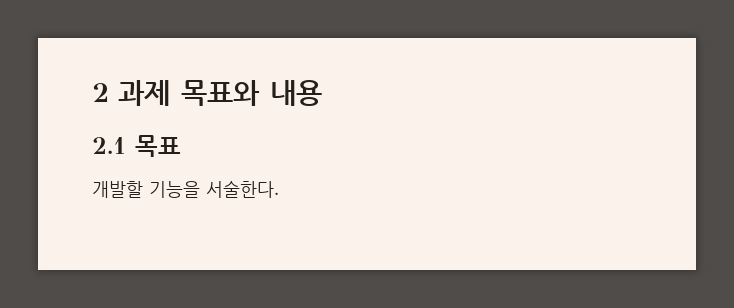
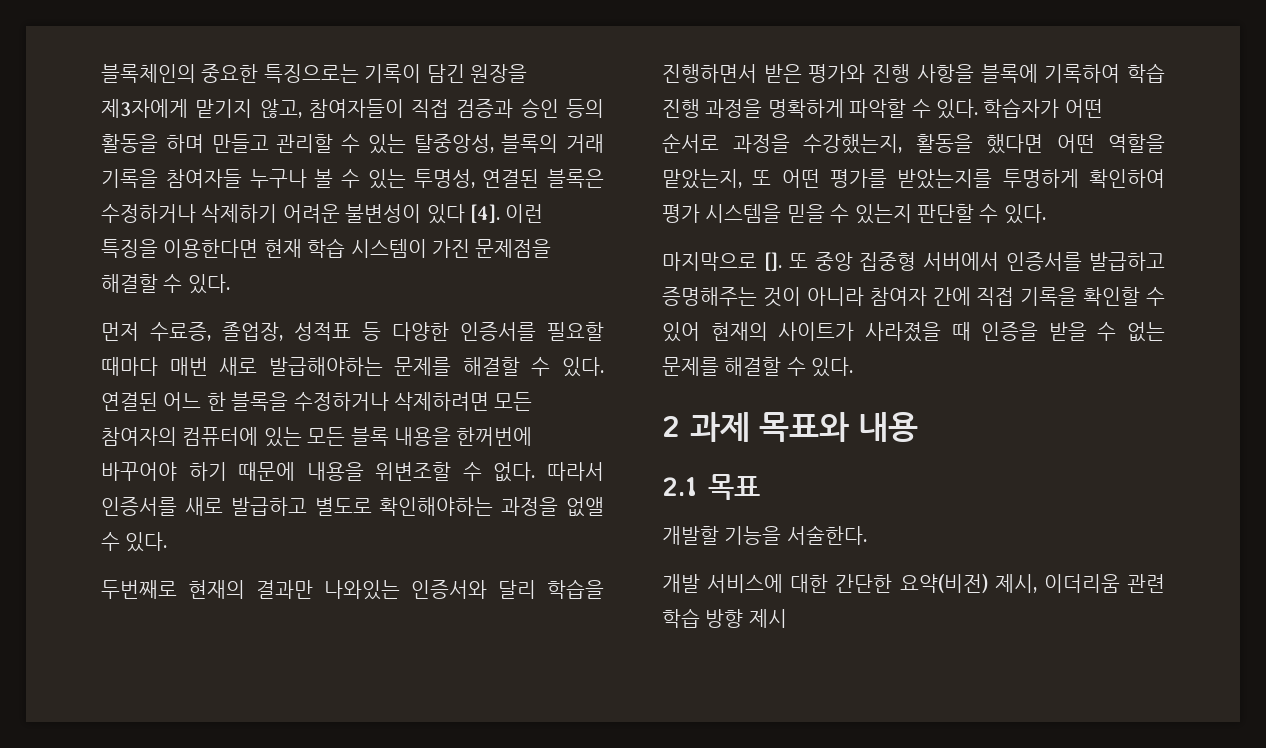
(92, 92) none -> [101,64,527,83] [101,98,604,118] [101,134,604,154] [101,169,604,189] [101,204,544,224] [101,238,552,258] [101,274,230,294] [101,322,604,341] [101,357,604,377] [101,392,533,411] [101,427,533,447] [101,462,604,482] [101,497,604,517] [101,532,168,552] [101,579,604,600] [662,63,1165,83] [662,98,1103,119] [662,133,1165,154] [662,169,1165,189] [662,204,1046,224] [662,252,1165,271] [662,287,1165,307] [662,322,1165,342] [662,357,854,377] 블록체인의 중요한 특징으로는 기록이 담긴 원장을 제3자에게 맡기지 않고, 참여자들이 직접 검증과 승인 등의 활동을 하며 만들고 관리할 수 있는 탈중앙성, 블록의 거래 기록을 참여자들 누구나 볼 수 있는 투명성, 연결된 블록은 수정하거나 삭제하기 어려운 불변성이 있다 [4]. 이런 특징을 이용한다면 현재 학습 시스템이 가진 문제점을 해결할 수 있다. // 먼저 수료증, 졸업장, 성적표 등 다양한 인증서를 필요할 때마다 매번 새로 발급해야하는 문제를 해결할 수 있다. 연결된 어느 한 블록을 수정하거나 삭제하려면 모든 참여자의 컴퓨터에 있는 모든 블록 내용을 한꺼번에 바꾸어야 하기 때문에 내용을 위변조할 수 없다. 따라서 인증서를 새로 발급하고 별도로 확인해야하는 과정을 없앨 수 있다. // 두번째로 현재의 결과만 나와있는 인증서와 달리 학습을 진행하면서 받은 평가와 진행 사항을 블록에 기록하여 학습 진행 과정을 명확하게 파악할 수 있다. 학습자가 어떤 순서로 과정을 수강했는지, 활동을 했다면 어떤 역할을 맡았는지, 또 어떤 평가를 받았는지를 투명하게 확인하여 평가 시스템을 믿을 수 있는지 판단할 수 있다. // 마지막으로 []. 또 중앙 집중형 서버에서 인증서를 발급하고 증명해주는 것이 아니라 참여자 간에 직접 기록을 확인할 수 있어 현재의 사이트가 사라졌을 때 인증을 받을 수 없는 문제를 해결할 수 있다. //
(279, 189) none -> [662,574,1165,593] [662,608,787,628] // 개발 서비스에 대한 간단한 요약(비전) 제시, 이더리움 관련 학습 방향 제시

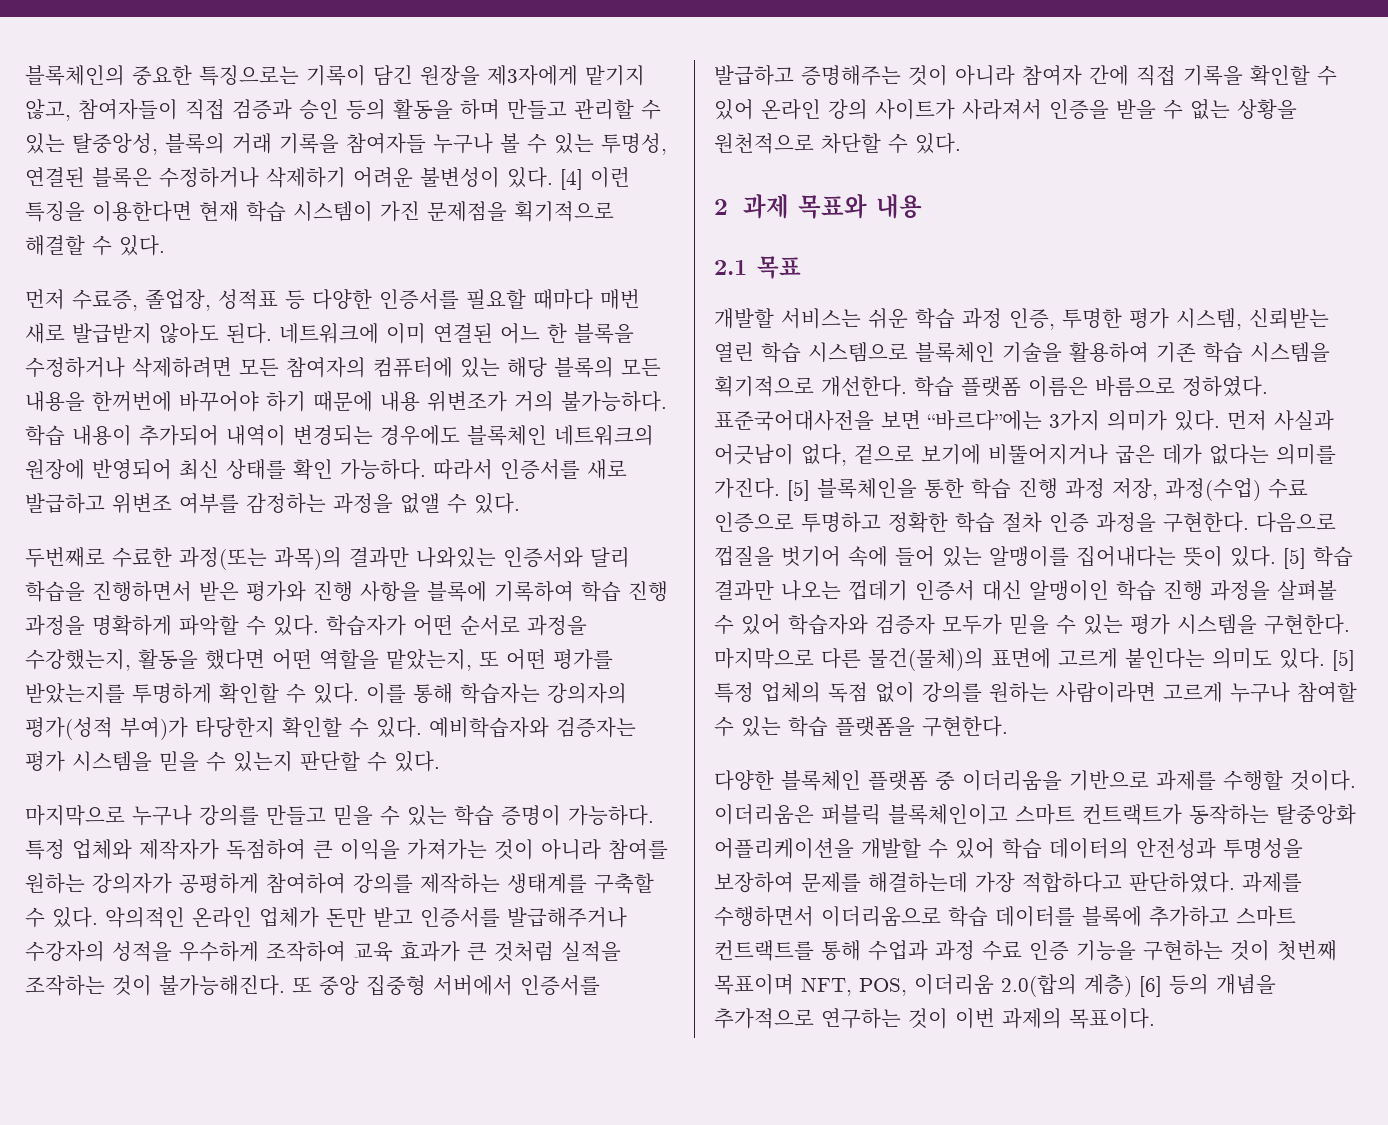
[426,204,500,224] 있다 [4]. -> [507,167,583,190] 있다. [4]
(552, 248) none -> [514,201,614,222] 획기적으로
[268,357,604,377] 발급해야하는 문제를 해결할 수 있다. -> [72,323,426,344] 발급받지 않아도 된다. 네트워크에 이미
[307,427,389,446] 모든 블록 -> [507,357,661,378] 해당 블록의 모든
[306,462,536,482] 내용을 위변조할 수 없다. -> [380,391,667,412] [25,425,654,446] [25,459,426,480] 내용 위변조가 거의 불가능하다. 학습 내용이 추가되어 내역이 변경되는 경우에도 블록체인 네트워크의 원장에 반영되어 최신 상태를 확인 가능하다.
[314,497,494,516] 별도로 확인해야하는 -> [112,493,326,514] 위변조 여부를 감정하는
[188,580,245,599] 현재의 -> [112,547,342,570] 수료한 과정(또는 과목)의
[1089,169,1165,188] 확인하여 -> [219,683,627,704] [25,717,636,740] 확인할 수 있다. 이를 통해 학습자는 강의자의 평가(성적 부여)가 타당한지 확인할 수 있다. 예비학습자와 검증자는
[763,252,782,271] []. -> [132,805,654,826] [25,839,668,860] [25,873,654,894] [25,907,627,928] [25,941,621,962] [25,975,285,996] 누구나 강의를 만들고 믿을 수 있는 학습 증명이 가능하다. 특정 업체와 제작자가 독점하여 큰 이익을 가져가는 것이 아니라 참여를 원하는 강의자가 공평하게 참여하여 강의를 제작하는 생태계를 구축할 수 있다. 악의적인 온라인 업체가 돈만 받고 인증서를 발급해주거나 수강자의 성적을 우수하게 조작하여 교육 효과가 큰 것처럼 실적을 조작하는 것이 불가능해진다.
[710,322,971,342] 현재의 사이트가 사라졌을 때 -> [761,99,1042,120] 온라인 강의 사이트가 사라져서
[662,357,782,376] 문제를 해결할 -> [1237,99,1297,120] [714,133,881,154] 상황을 원천적으로 차단할
[724,525,867,545] [662,574,1165,593] [662,608,787,628] 기능을 서술한다. // 개발 서비스에 대한 간단한 요약(비전) 제시, 이더리움 관련 학습 방향 제시 -> [781,308,1329,330] [714,342,1330,363] [714,376,1268,397] [714,410,1334,431] [714,444,1336,466] [714,478,1308,501] [714,512,1336,533] [714,546,1353,569] [714,580,1337,601] [714,614,1350,635] [714,648,1355,671] [714,682,1357,703] [714,716,1008,737] [714,770,1356,791] [714,804,1356,825] [714,838,1303,859] [714,872,1302,893] [714,906,1296,927] [714,940,1337,961] [714,974,1276,997] [714,1008,1155,1029] 서비스는 쉬운 학습 과정 인증, 투명한 평가 시스템, 신뢰받는 열린 학습 시스템으로 블록체인 기술을 활용하여 기존 학습 시스템을 획기적으로 개선한다. 학습 플랫폼 이름은 바름으로 정하였다. 표준국어대사전을 보면 “바르다”에는 3가지 의미가 있다. 먼저 사실과 어긋남이 없다, 겉으로 보기에 비뚤어지거나 굽은 데가 없다는 의미를 가진다. [5] 블록체인을 통한 학습 진행 과정 저장, 과정(수업) 수료 인증으로 투명하고 정확한 학습 절차 인증 과정을 구현한다. 다음으로 껍질을 벗기어 속에 들어 있는 알맹이를 집어내다는 뜻이 있다. [5] 학습 결과만 나오는 껍데기 인증서 대신 알맹이인 학습 진행 과정을 살펴볼 수 있어 학습자와 검증자 모두가 믿을 수 있는 평가 시스템을 구현한다. 마지막으로 다른 물건(물체)의 표면에 고르게 붙인다는 의미도 있다. [5] 특정 업체의 독점 없이 강의를 원하는 사람이라면 고르게 누구나 참여할 수 있는 학습 플랫폼을 구현한다. // 다양한 블록체인 플랫폼 중 이더리움을 기반으로 과제를 수행할 것이다. 이더리움은 퍼블릭 블록체인이고 스마트 컨트랙트가 동작하는 탈중앙화 어플리케이션을 개발할 수 있어 학습 데이터의 안전성과 투명성을 보장하여 문제를 해결하는데 가장 적합하다고 판단하였다. 과제를 수행하면서 이더리움으로 학습 데이터를 블록에 추가하고 스마트 컨트랙트를 통해 수업과 과정 수료 인증 기능을 구현하는 것이 첫번째 목표이며 NFT, POS, 이더리움 2.0(합의 계층) [6] 등의 개념을 추가적으로 연구하는 것이 이번 과제의 목표이다.

